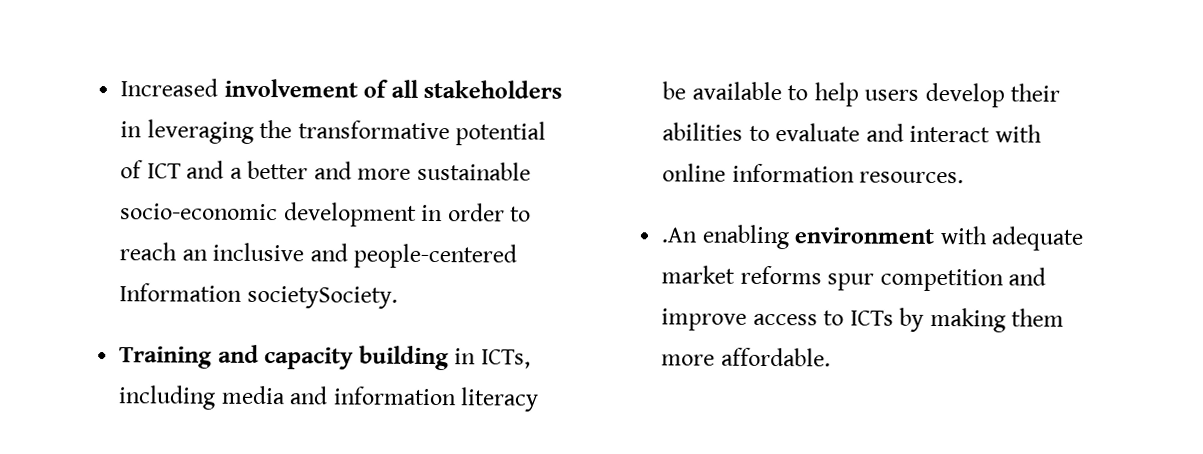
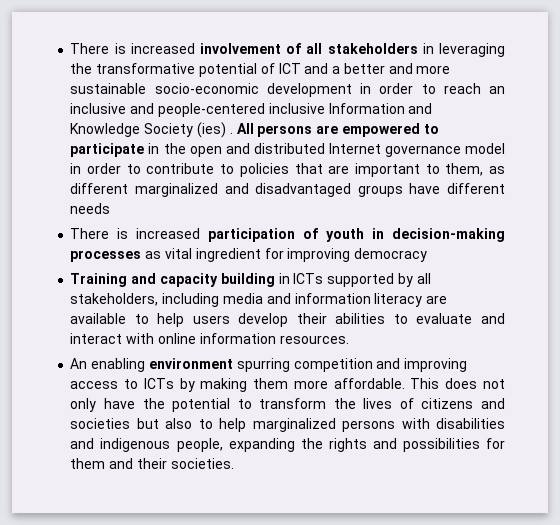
[120,78,219,97] Increased -> [70,43,195,54] There is increased
[119,283,398,309] Information societySociety. -> [268,103,433,114] [70,122,439,138] [70,143,505,157] [70,163,505,177] [70,183,506,197] [70,203,111,214] [70,228,505,242] [70,248,428,262] inclusive Information and Knowledge Society (ies) . All persons are empowered to participate in the open and distributed Internet governance model in order to contribute to policies that are important to them, as different marginalized and disadvantaged groups have different needs // There is increased participation of youth in decision-making processes as vital ingredient for improving democracy
[480,349,531,369] ICTs, -> [293,273,431,287] [70,293,159,306] ICTs supported by all stakeholders,
[662,81,687,100] be -> [426,295,448,304] are
[661,227,698,243] .An -> [70,358,88,369] An
[939,226,1085,251] [661,265,875,291] with adequate market reforms spur -> [236,358,290,372] spurring
[661,308,748,331] improve -> [404,358,468,372] improving
(831, 357) none -> [410,378,505,389] [70,398,506,412] [70,418,505,432] [70,438,505,452] [70,458,234,469] This does not only have the potential to transform the lives of citizens and societies but also to help marginalized persons with disabilities and indigenous people, expanding the rights and possibilities for them and their societies.

